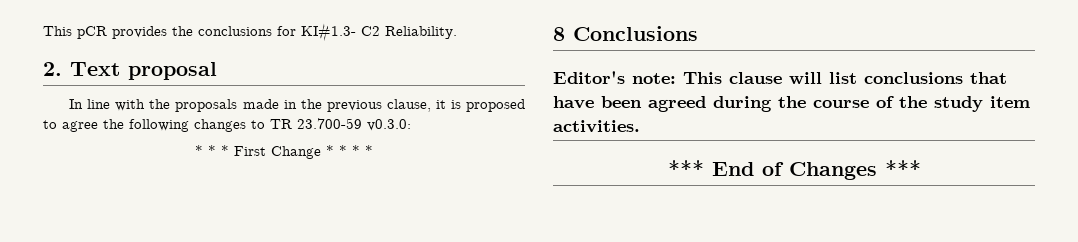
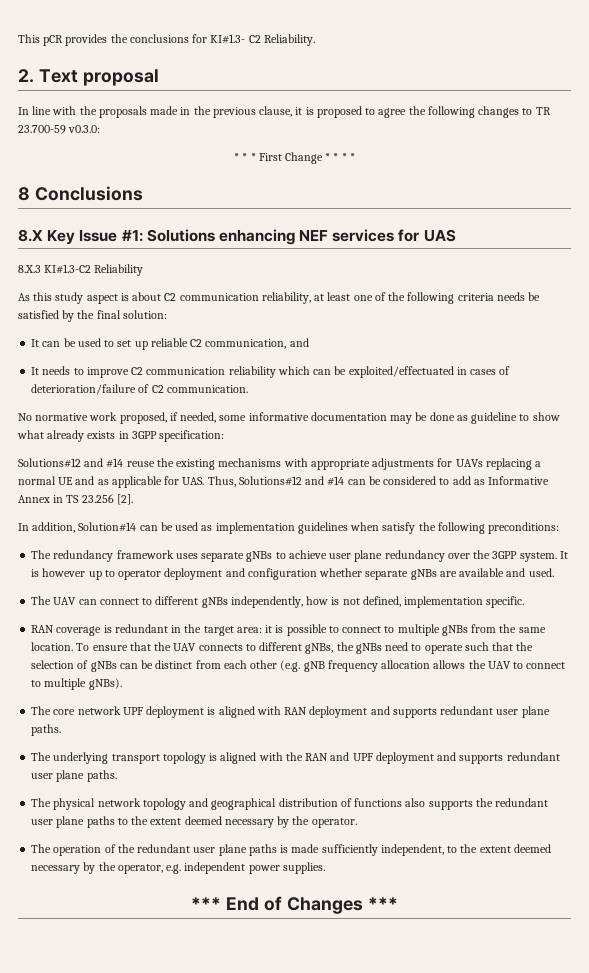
[553,71,1007,84] [553,96,1030,112] [553,120,640,133] Editor's note: This clause will list conclusions that have been agreed during the course of the study item activities. -> [18,229,456,245] [18,264,144,276] [18,292,541,304] [18,310,167,322] [31,338,309,350] [31,366,511,378] [31,384,248,395] [18,412,560,424] [17,430,225,442] [18,458,542,470] [18,476,550,488] [18,494,133,505] [18,522,560,534] [31,550,568,562] [31,568,554,580] [31,596,525,608] [31,624,546,636] [31,642,534,654] [31,660,566,672] [31,678,122,690] [31,706,550,718] [31,724,62,736] [31,752,560,764] [31,770,117,782] [31,798,549,810] [31,816,357,828] [31,844,551,856] [31,862,325,874] 8.X Key Issue #1: Solutions enhancing NEF services for UAS // 8.X.3 KI#1.3-C2 Reliability // As this study aspect is about C2 communication reliability, at least one of the following criteria needs be satisfied by the final solution: // It can be used to set up reliable C2 communication, and // It needs to improve C2 communication reliability which can be exploited/effectuated in cases of deterioration/failure of C2 communication. // No normative work proposed, if needed, some informative documentation may be done as guideline to show what already exists in 3GPP specification: // Solutions#12 and #14 reuse the existing mechanisms with appropriate adjustments for UAVs replacing a normal UE and as applicable for UAS. Thus, Solutions#12 and #14 can be considered to add as Informative Annex in TS 23.256 [2]. // In addition, Solution#14 can be used as implementation guidelines when satisfy the following preconditions: // The redundancy framework uses separate gNBs to achieve user plane redundancy over the 3GPP system. It is however up to operator deployment and configuration whether separate gNBs are available and used. // The UAV can connect to different gNBs independently, how is not defined, implementation specific. // RAN coverage is redundant in the target area: it is possible to connect to multiple gNBs from the same location. To ensure that the UAV connects to different gNBs, the gNBs need to operate such that the selection of gNBs can be distinct from each other (e.g. gNB frequency allocation allows the UAV to connect to multiple gNBs). // The core network UPF deployment is aligned with RAN deployment and supports redundant user plane paths. // The underlying transport topology is aligned with the RAN and UPF deployment and supports redundant user plane paths. // The physical network topology and geographical distribution of functions also supports the redundant user plane paths to the extent deemed necessary by the operator. // The operation of the redundant user plane paths is made sufficiently independent, to the extent deemed necessary by the operator, e.g. independent power supplies.

